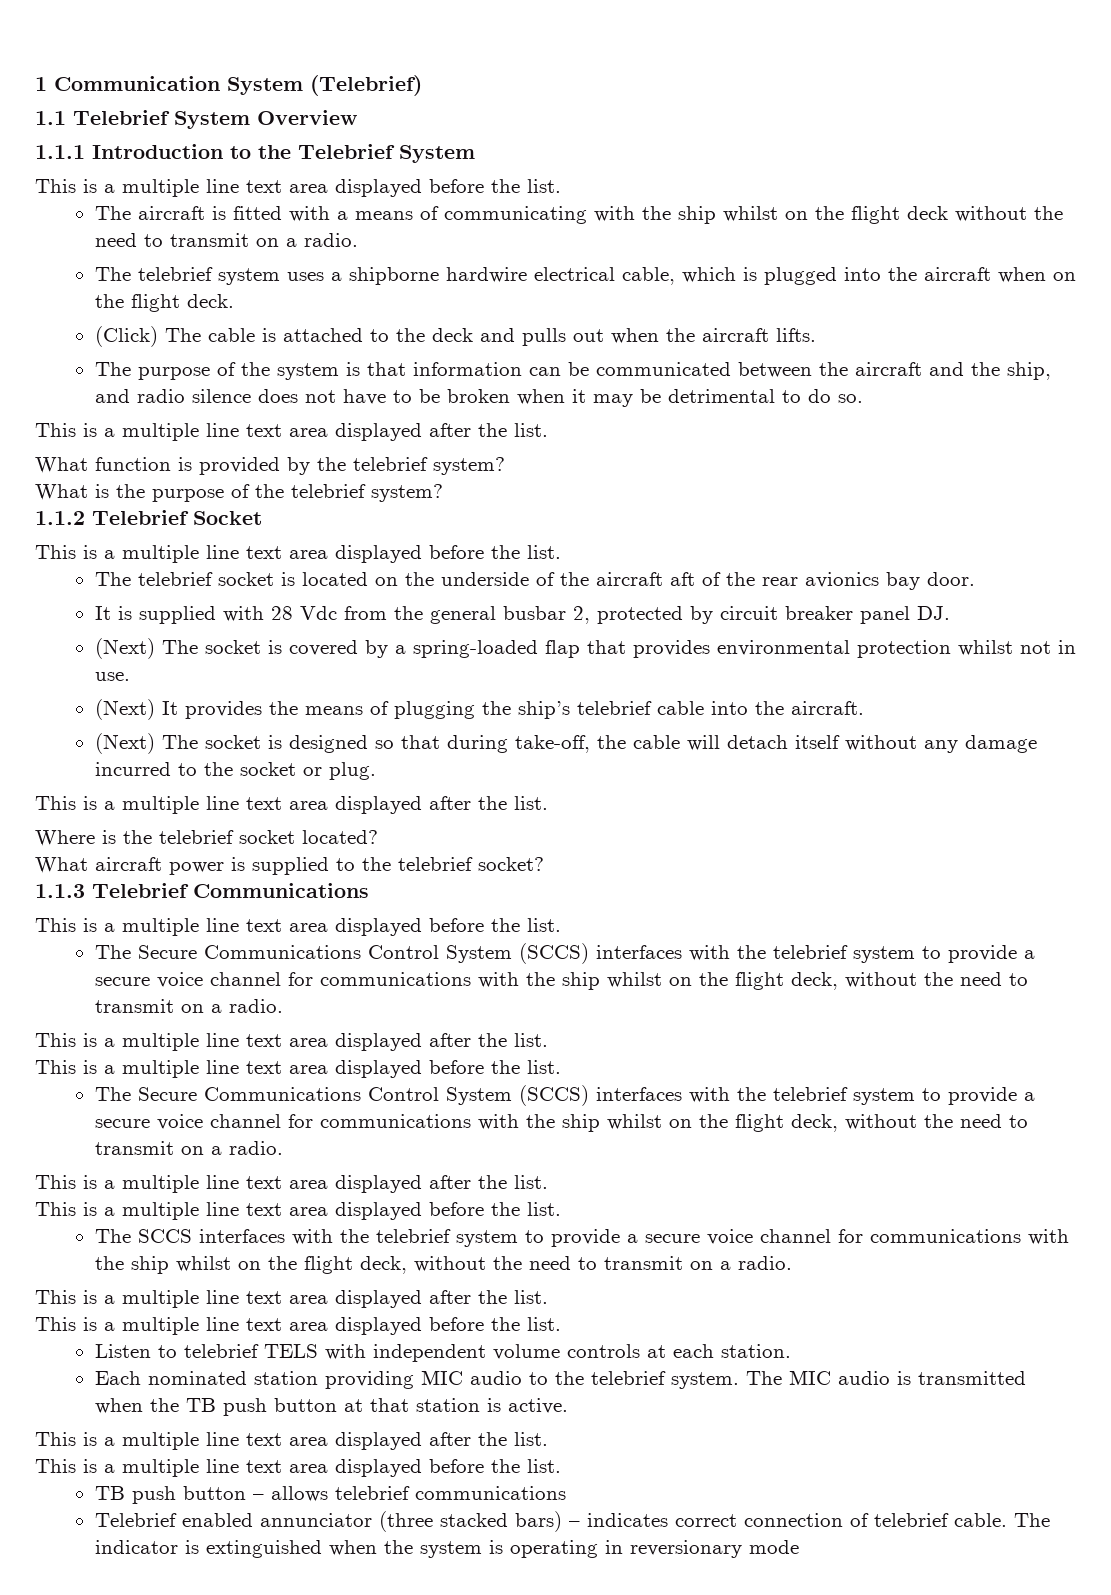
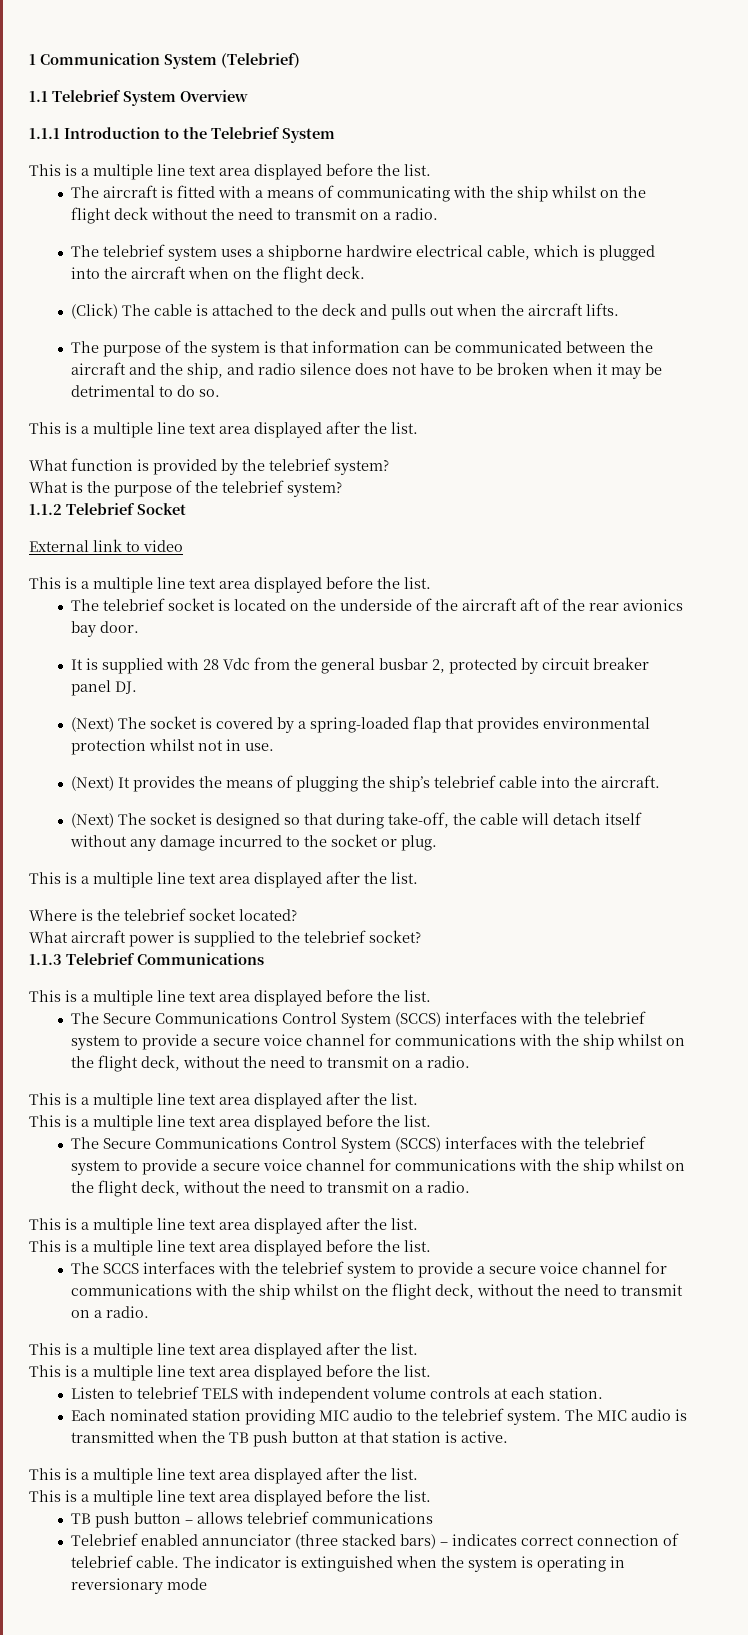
(262, 518) none -> [29,539,183,552] // External link to video

